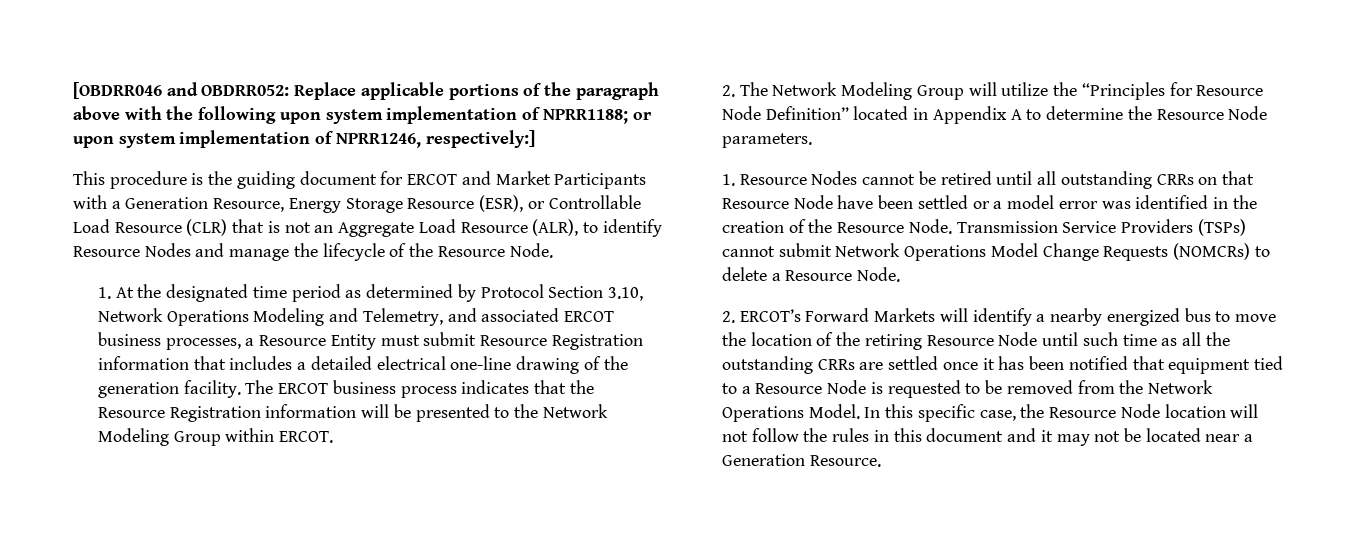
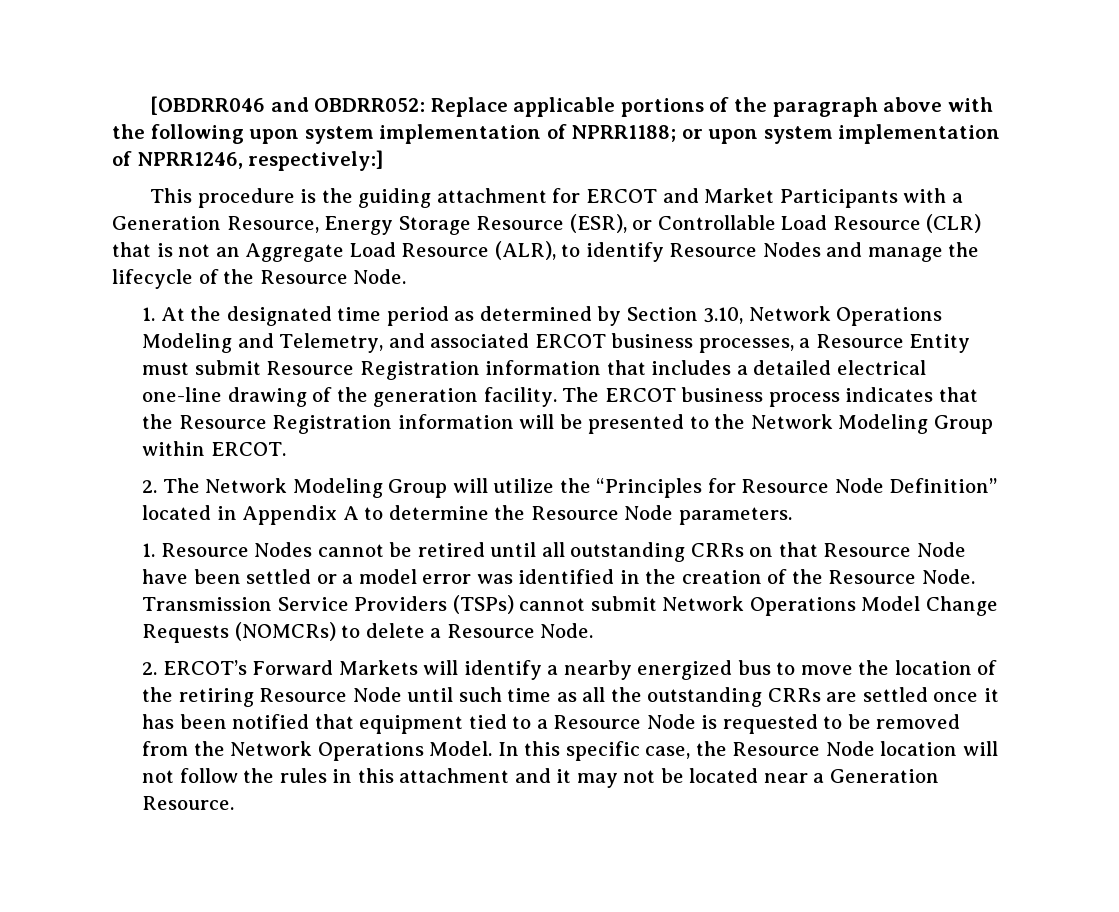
[299,171,377,185] document -> [436,188,547,203] attachment
[480,284,544,298] Protocol -> (622, 316) none
[926,428,1004,442] document -> [399,768,510,783] attachment

